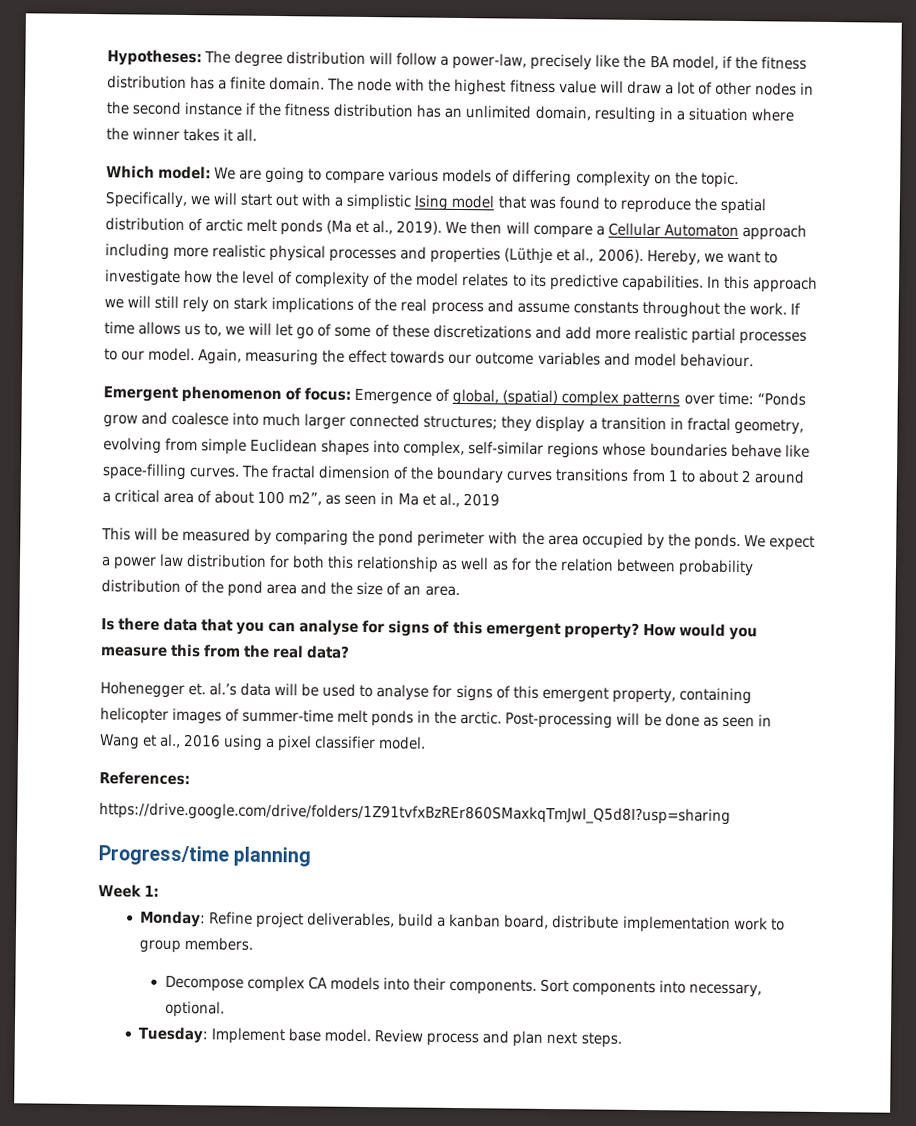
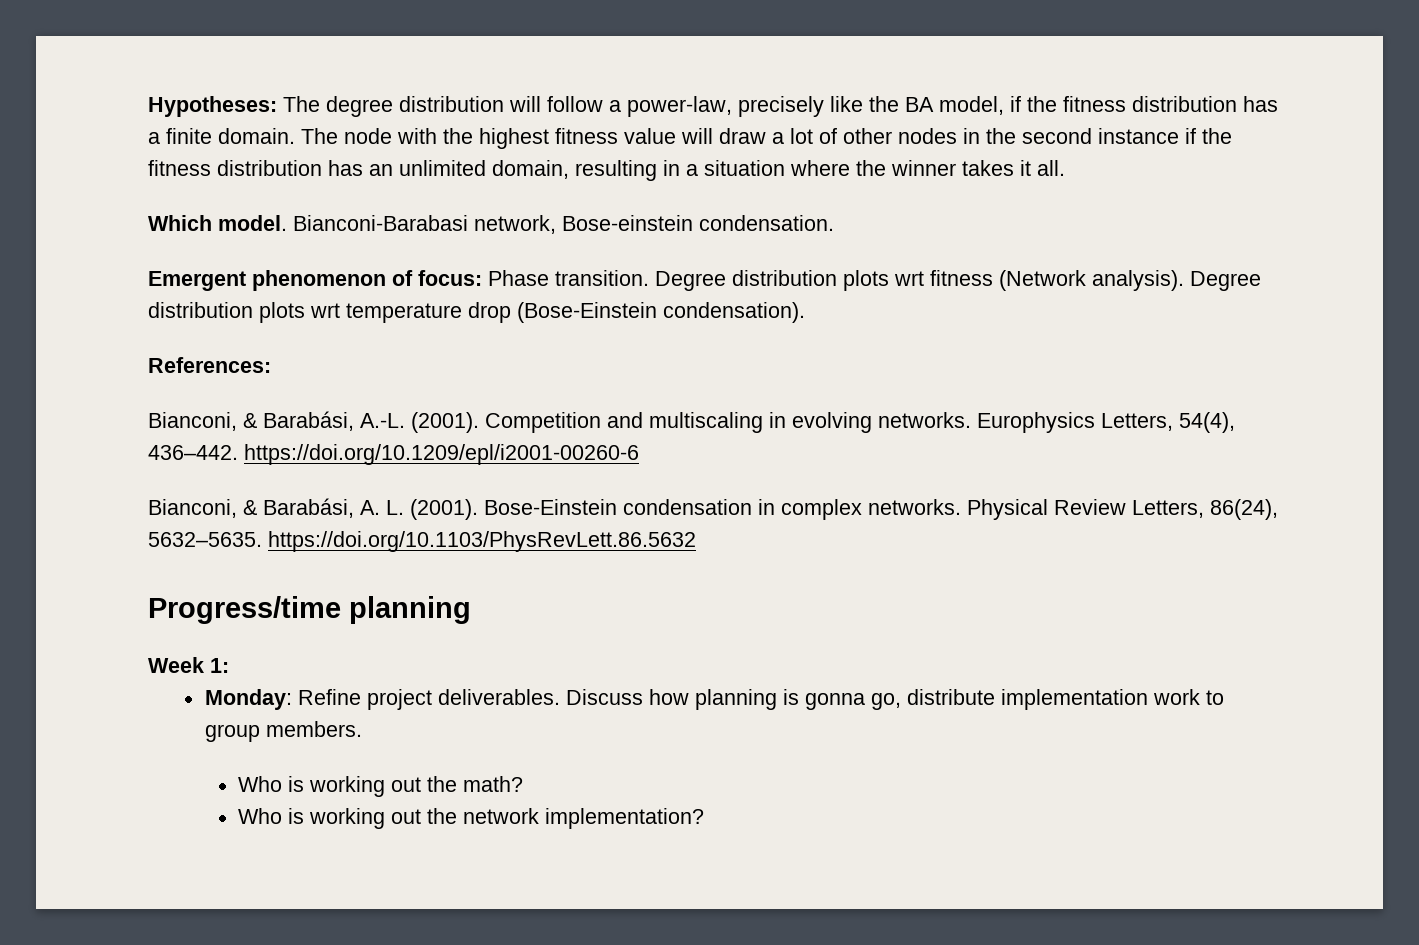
[158,165,739,189] [105,191,766,215] [105,217,807,241] [105,243,778,266] [104,269,818,293] [104,295,801,318] [104,321,807,345] [104,347,754,368] [103,386,806,408] [103,411,804,435] [103,437,810,459] [102,463,805,484] [102,489,500,508] [101,527,815,551] [101,553,754,577] [101,579,460,597] [101,617,758,641] [100,643,351,659] [100,681,752,705] [100,707,772,729] [99,733,427,752] [99,771,190,786] [99,802,731,825] model: We are going to compare various models of differing complexity on the topic. Specifically, we will start out with a simplistic Ising model that was found to reproduce the spatial distribution of arctic melt ponds (Ma et al., 2019). We then will compare a Cellular Automaton approach including more realistic physical processes and properties (Lüthje et al., 2006). Hereby, we want to investigate how the level of complexity of the model relates to its predictive capabilities. In this approach we will still rely on stark implications of the real process and assume constants throughout the work. If time allows us to, we will let go of some of these discretizations and add more realistic partial processes to our model. Again, measuring the effect towards our outcome variables and model behaviour. // Emergent phenomenon of focus: Emergence of global, (spatial) complex patterns over time: “Ponds grow and coalesce into much larger connected structures; they display a transition in fractal geometry, evolving from simple Euclidean shapes into complex, self-similar regions whose boundaries behave like space-filling curves. The fractal dimension of the boundary curves transitions from 1 to about 2 around a critical area of about 100 m2”, as seen in Ma et al., 2019 // This will be measured by comparing the pond perimeter with the area occupied by the ponds. We expect a power law distribution for both this relationship as well as for the relation between probability distribution of the pond area and the size of an area. // Is there data that you can analyse for signs of this emergent property? How would you measure this from the real data? // Hohenegger et. al.’s data will be used to analyse for signs of this emergent property, containing helicopter images of summer-time melt ponds in the arctic. Post-processing will be done as seen in Wang et al., 2016 using a pixel classifier model. // References: // https://drive.google.com/drive/folders/1Z91tvfxBzREr860SMaxkqTmJwI_Q5d8I?usp=sharing -> [218,215,834,234] [148,270,1261,291] [148,302,805,323] [148,357,271,373] [148,411,1235,433] [148,444,639,465] [148,498,1278,520] [148,531,696,552] model. Bianconi-Barabasi network, Bose-einstein condensation. // Emergent phenomenon of focus: Phase transition. Degree distribution plots wrt fitness (Network analysis). Degree distribution plots wrt temperature drop (Bose-Einstein condensation). // References: // Bianconi, & Barabási, A.-L. (2001). Competition and multiscaling in evolving networks. Europhysics Letters, 54(4), 436–442. https://doi.org/10.1209/epl/i2001-00260-6 // Bianconi, & Barabási, A. L. (2001). Bose-Einstein condensation in complex networks. Physical Review Letters, 86(24), 5632–5635. https://doi.org/10.1103/PhysRevLett.86.5632
[307,912,550,930] deliverables, build a kanban board, -> [437,689,901,710] deliverables. Discuss how planning is gonna go,
[164,975,763,998] [164,1000,225,1018] [138,1026,622,1048] Decompose complex CA models into their components. Sort components into necessary, optional. // Tuesday: Implement base model. Review process and plan next steps. -> [237,776,523,797] [237,808,704,829] Who is working out the math? // Who is working out the network implementation?

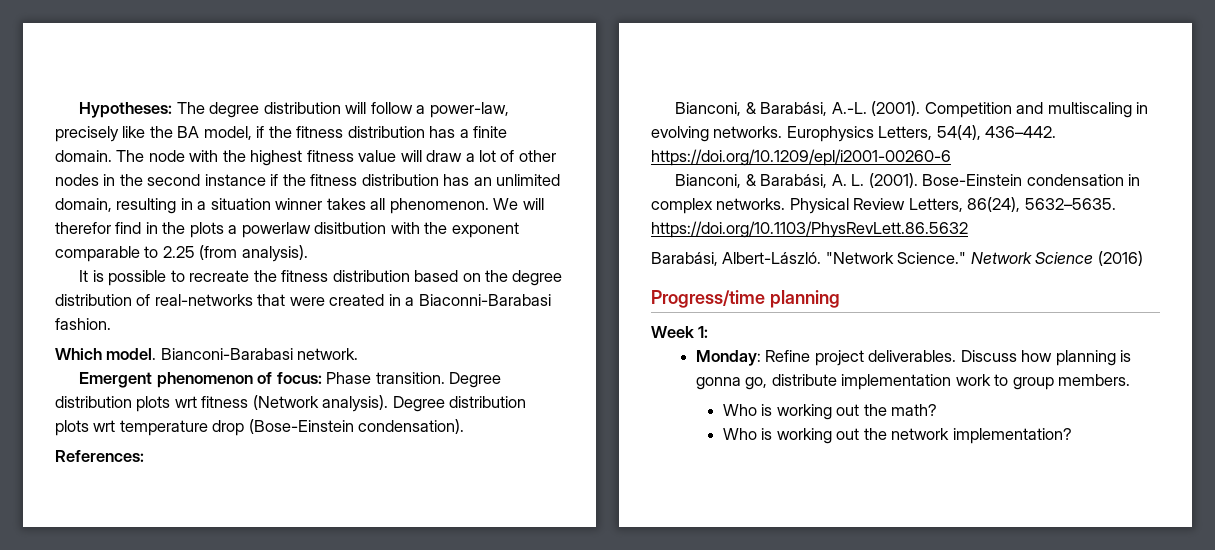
[790,160,1065,176] where the winner takes it all. -> [275,198,544,214] [55,222,519,238] [55,245,308,262] [79,270,563,286] [55,294,551,306] [55,318,111,330] winner takes all phenomenon. We will therefor find in the plots a powerlaw disitbution with the exponent comparable to 2.25 (from analysis). // It is possible to recreate the fitness distribution based on the degree distribution of real-networks that were created in a Biaconni-Barabasi fashion.
[474,215,834,234] network, Bose-einstein condensation. -> [297,348,359,360] network.
(696, 541) none -> [651,251,1143,266] // Barabási, Albert-László. "Network Science." Network Science (2016)

